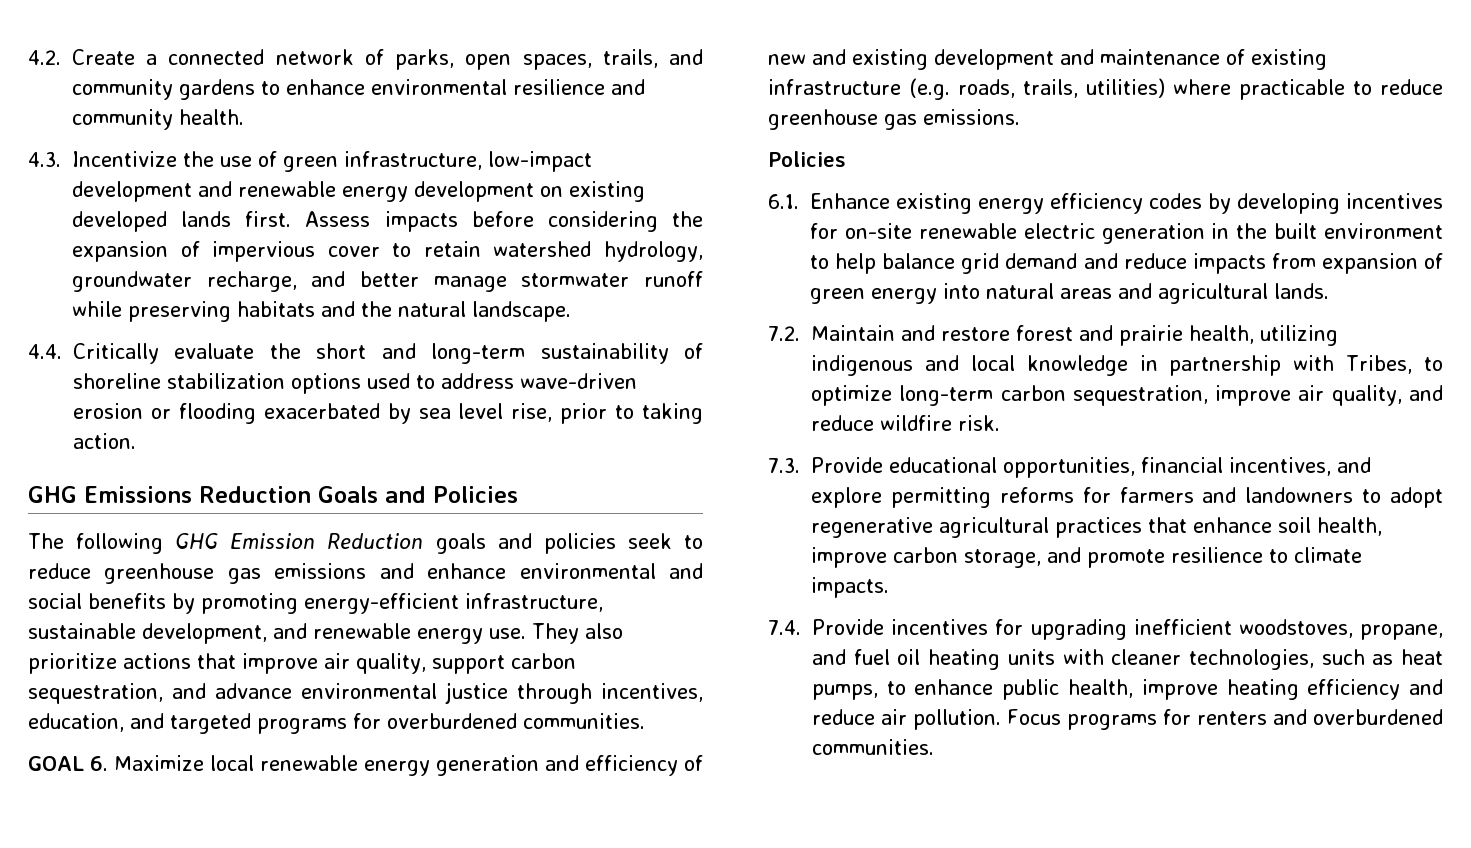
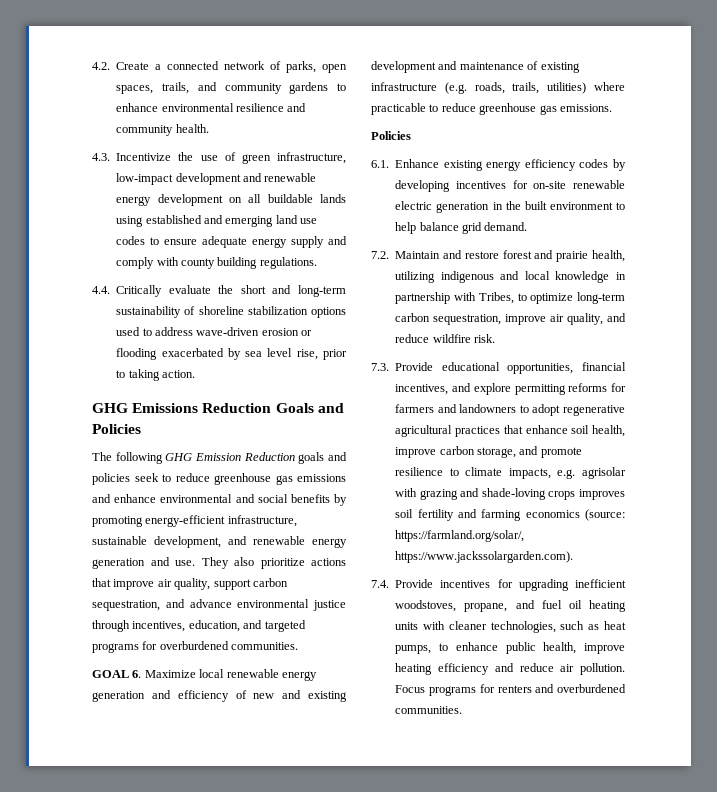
[569,181,645,202] [72,211,703,232] [72,241,703,262] [72,271,703,292] [72,301,571,322] existing developed lands first. Assess impacts before considering the expansion of impervious cover to retain watershed hydrology, groundwater recharge, and better manage stormwater runoff while preserving habitats and the natural landscape. -> [248,194,346,203] [116,215,318,227] [116,236,347,248] [116,257,317,269] all buildable lands using established and emerging land use codes to ensure adequate energy supply and comply with county building regulations.
(483, 636) none -> [92,557,170,569] generation and
[1005,253,1443,274] [810,283,1329,304] demand and reduce impacts from expansion of green energy into natural areas and agricultural lands. -> [484,222,528,231] demand.
[810,577,889,598] impacts. -> [508,467,626,479] [395,488,625,500] [395,509,625,521] [395,530,525,542] [395,551,574,563] impacts, e.g. agrisolar with grazing and shade-loving crops improves soil fertility and farming economics (source: https://farmland.org/solar/, https://www.jackssolargarden.com).

